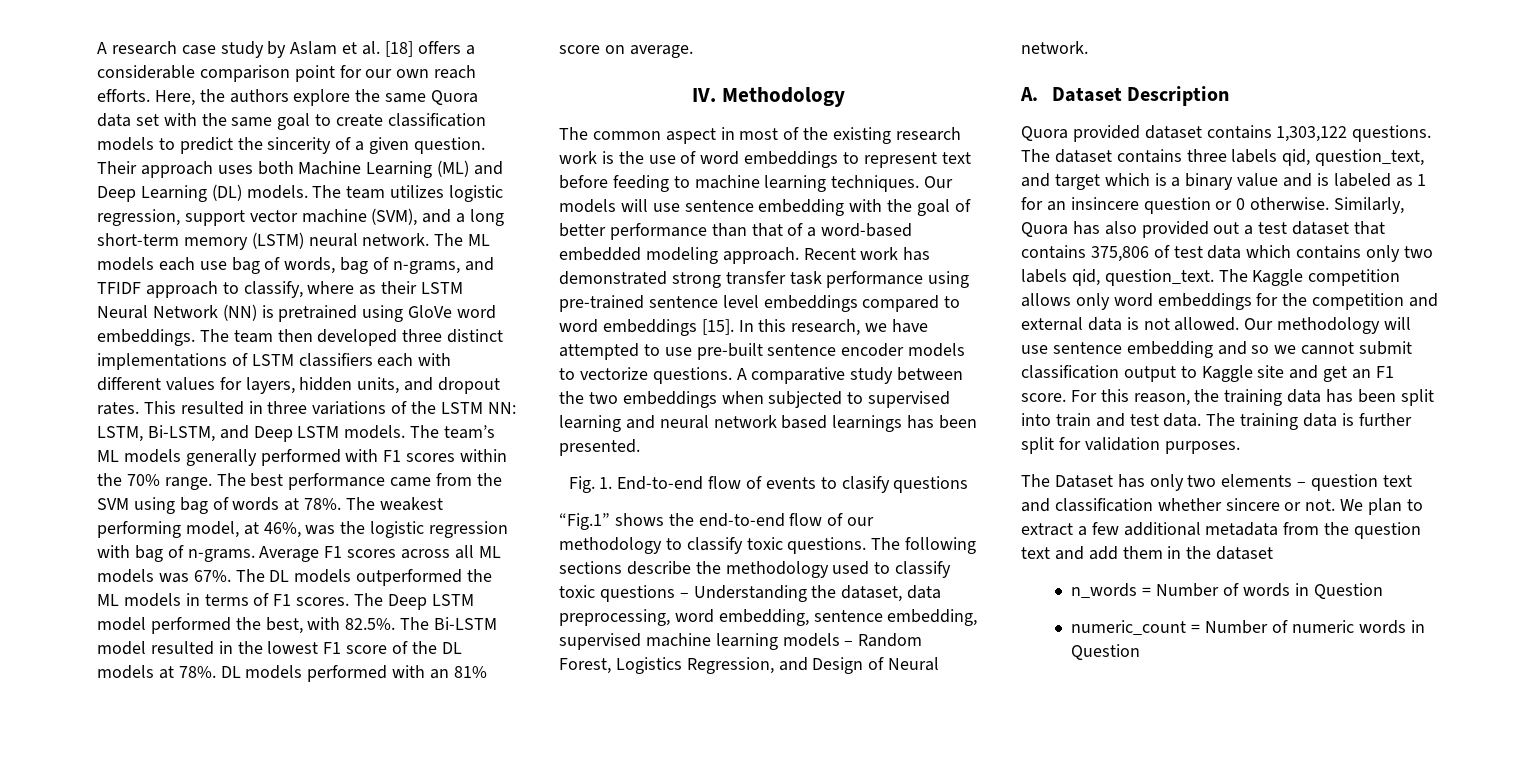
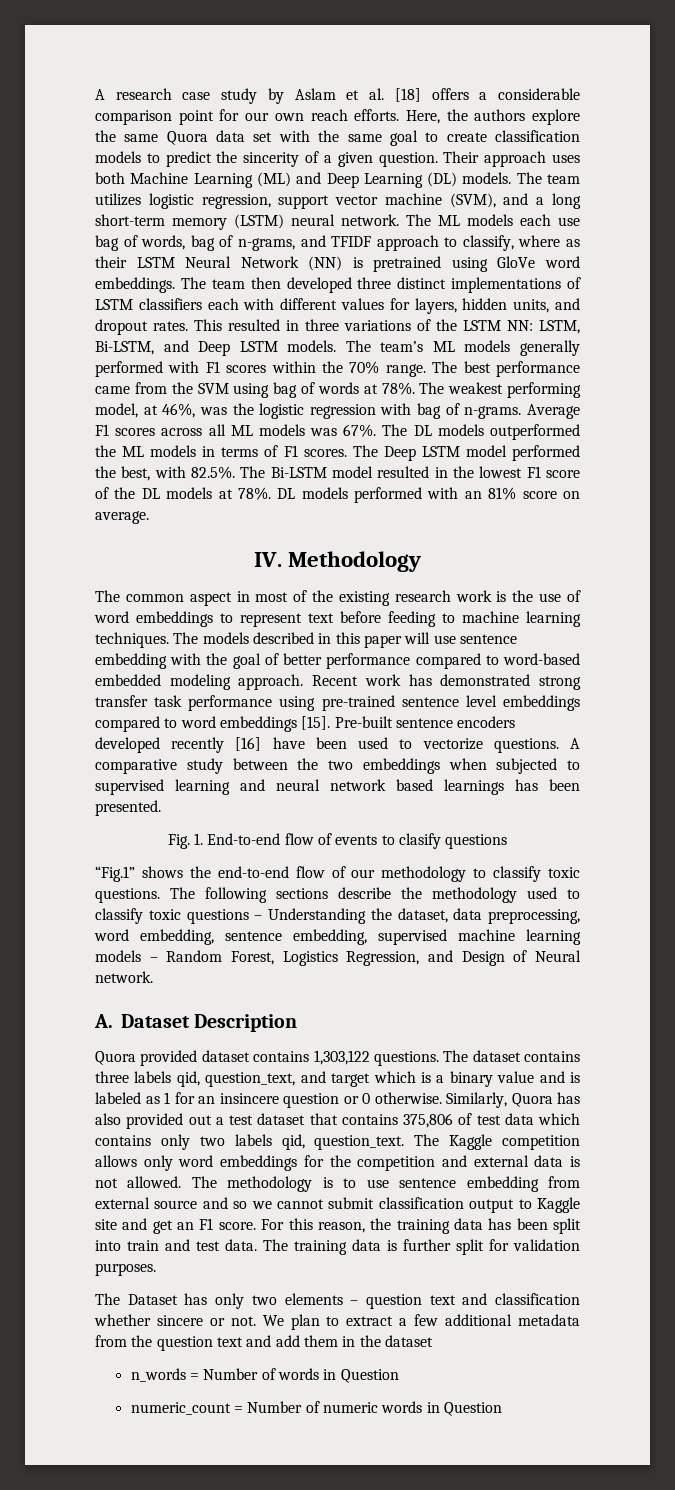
[924,176,954,188] [559,199,616,213] Our models -> [173,632,402,648] The models described in this paper
[711,223,817,237] than that of a -> [415,653,499,669] compared to
[738,319,929,336] [559,343,966,360] In this research, we have attempted to use pre-built sentence encoder models -> [334,716,516,728] [95,737,389,753] Pre-built sentence encoders developed recently [16] have been used
[1244,317,1412,334] [1021,341,1213,358] Our methodology will use sentence embedding -> [191,1176,581,1192] [95,1197,198,1209] The methodology is to use sentence embedding from external source

